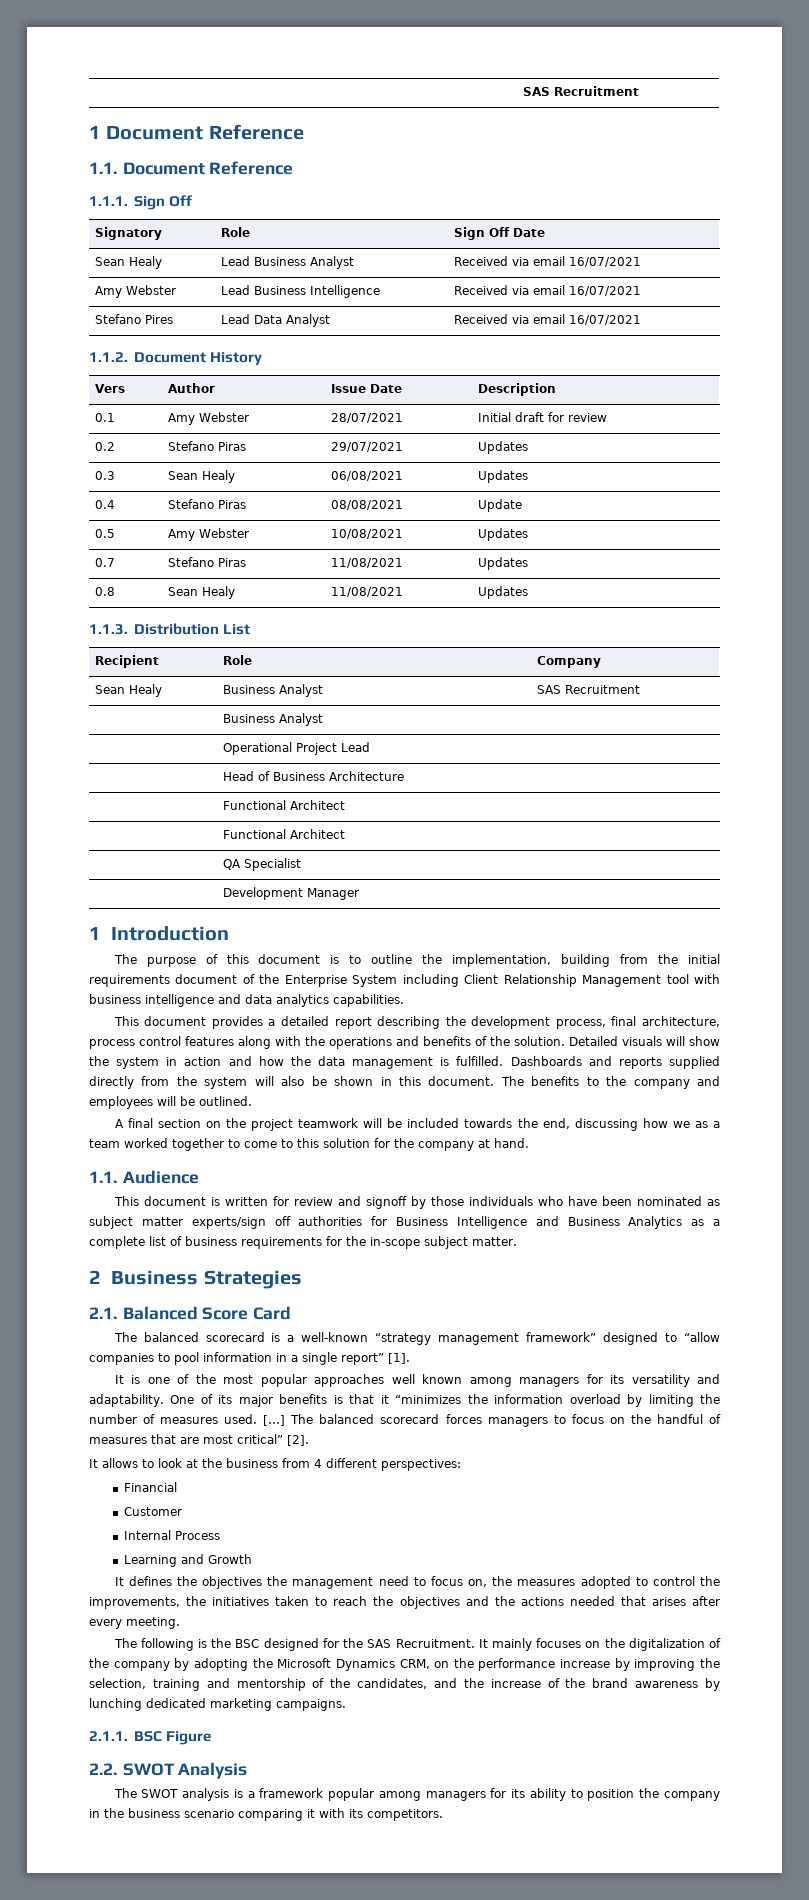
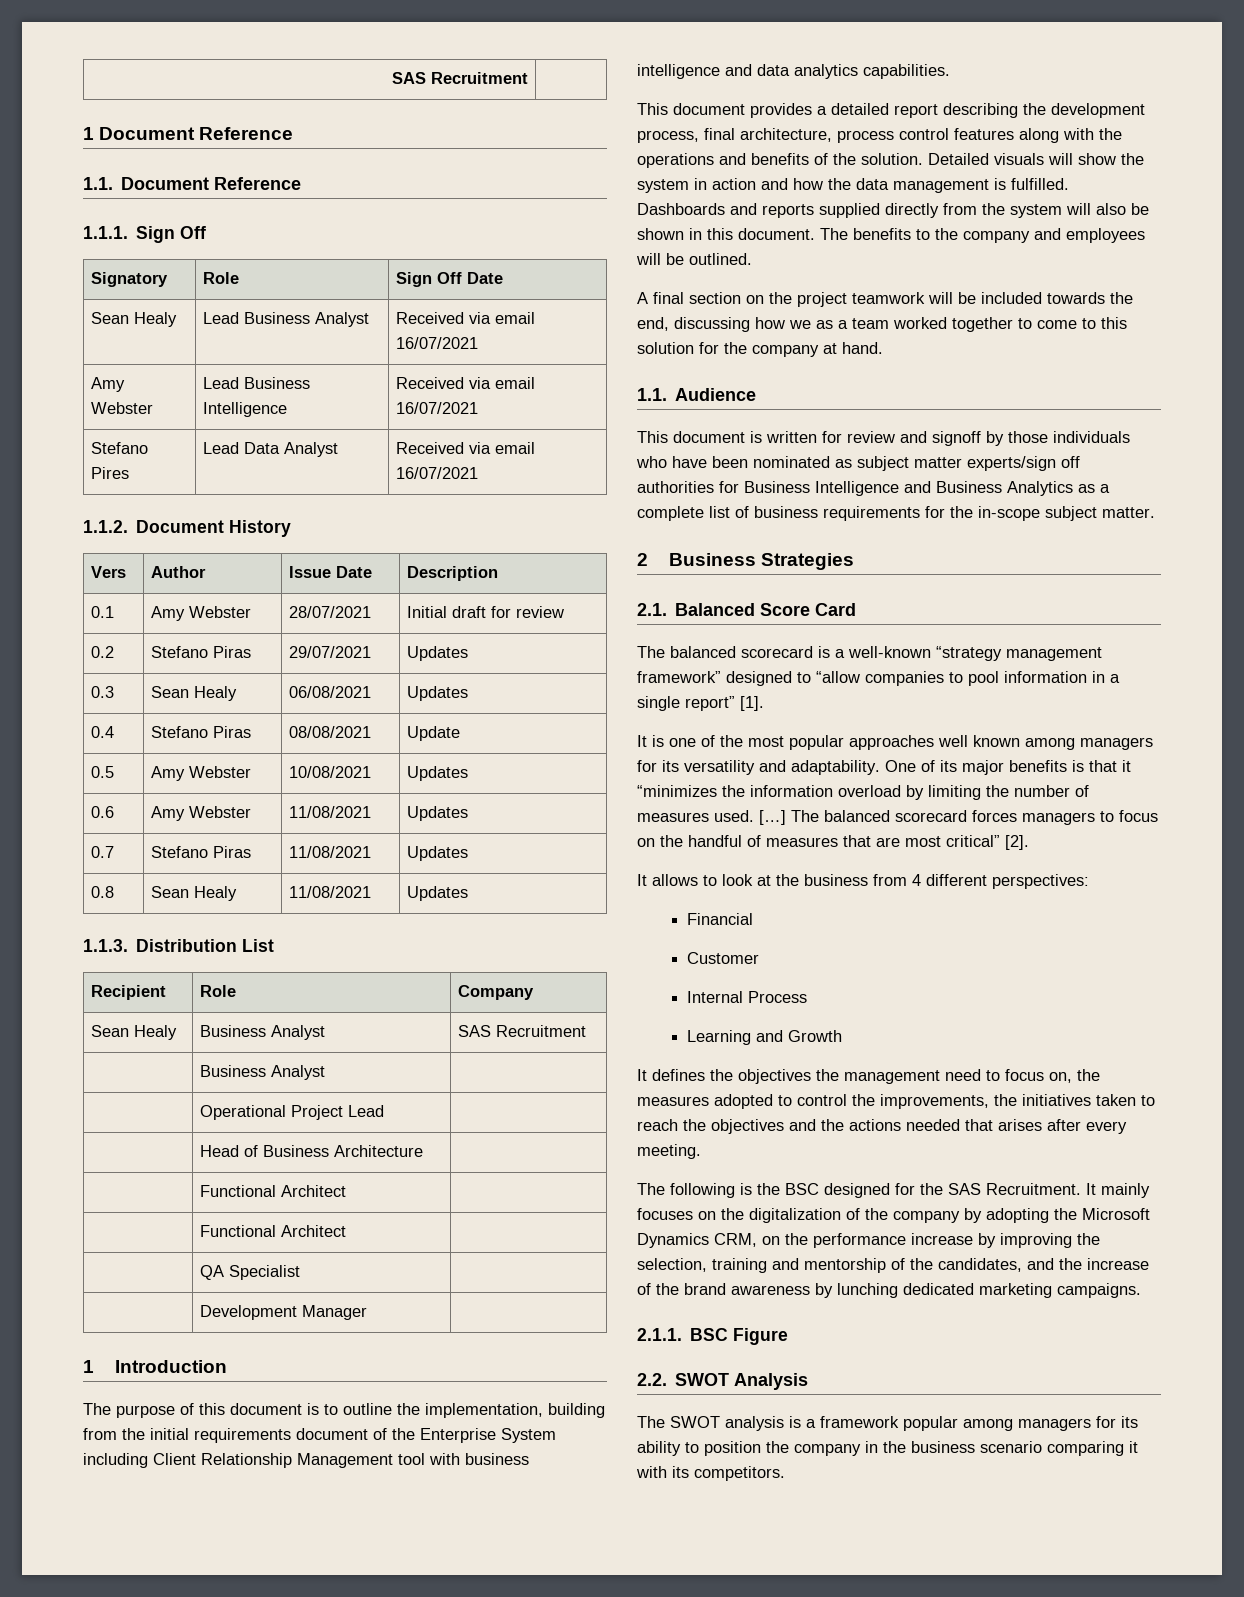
(528, 534) none -> [90,806,114,818] [150,806,251,821] [288,806,371,818] [406,806,468,821] // 0.6 | Amy Webster | 11/08/2021 | Updates

